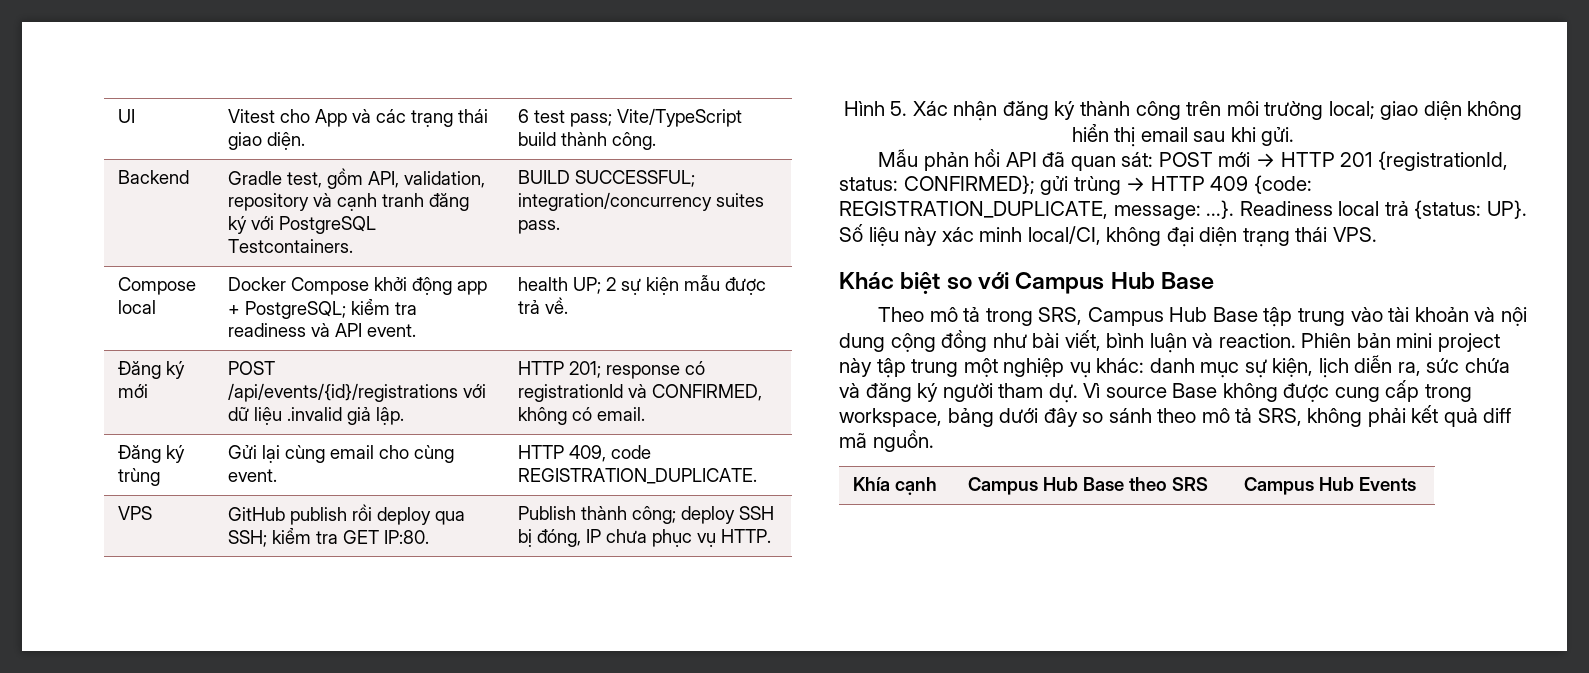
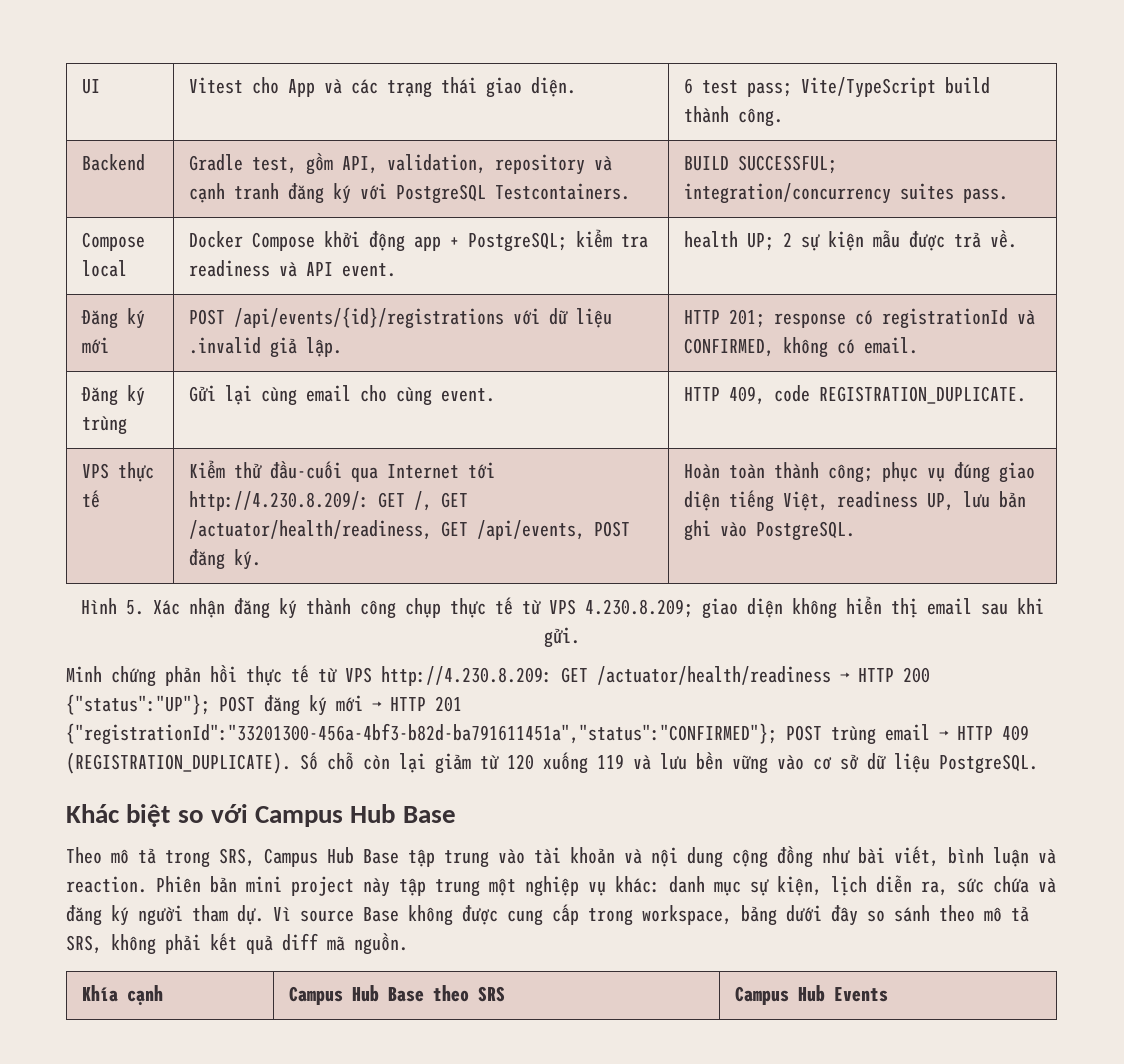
[228,504,466,525] [228,527,430,547] [518,506,775,524] [518,529,772,547] | GitHub publish rồi deploy qua SSH; kiểm tra GET IP:80. | Publish thành công; deploy SSH bị đóng, IP chưa phục vụ HTTP. -> [117,462,154,482] [81,490,100,508] [188,460,495,482] [188,491,468,511] [188,520,630,540] [188,549,261,570] [683,462,1035,483] [683,490,1026,512] [683,520,855,541] thực tế | Kiểm thử đầu-cuối qua Internet tới http://4.230.8.209/: GET /, GET /actuator/health/readiness, GET /api/events, POST đăng ký. | Hoàn toàn thành công; phục vụ đúng giao diện tiếng Việt, readiness UP, lưu bản ghi vào PostgreSQL.
[1186,101,1375,120] trên môi trường local; -> [404,597,693,618] chụp thực tế từ VPS 4.230.8.209;
[878,149,1508,171] [839,175,1312,195] [839,200,1527,220] [839,224,1377,247] Mẫu phản hồi API đã quan sát: POST mới → HTTP 201 {registrationId, status: CONFIRMED}; gửi trùng → HTTP 409 {code: REGISTRATION_DUPLICATE, message: ...}. Readiness local trả {status: UP}. Số liệu này xác minh local/CI, không đại diện trạng thái VPS. -> [66,665,930,687] [66,694,462,716] [66,723,1029,745] [66,752,1038,774] Minh chứng phản hồi thực tế từ VPS http://4.230.8.209: GET /actuator/health/readiness → HTTP 200 {"status":"UP"}; POST đăng ký mới → HTTP 201 {"registrationId":"33201300-456a-4bf3-b82d-ba791611451a","status":"CONFIRMED"}; POST trùng email → HTTP 409 (REGISTRATION_DUPLICATE). Số chỗ còn lại giảm từ 120 xuống 119 và lưu bền vững vào cơ sở dữ liệu PostgreSQL.

